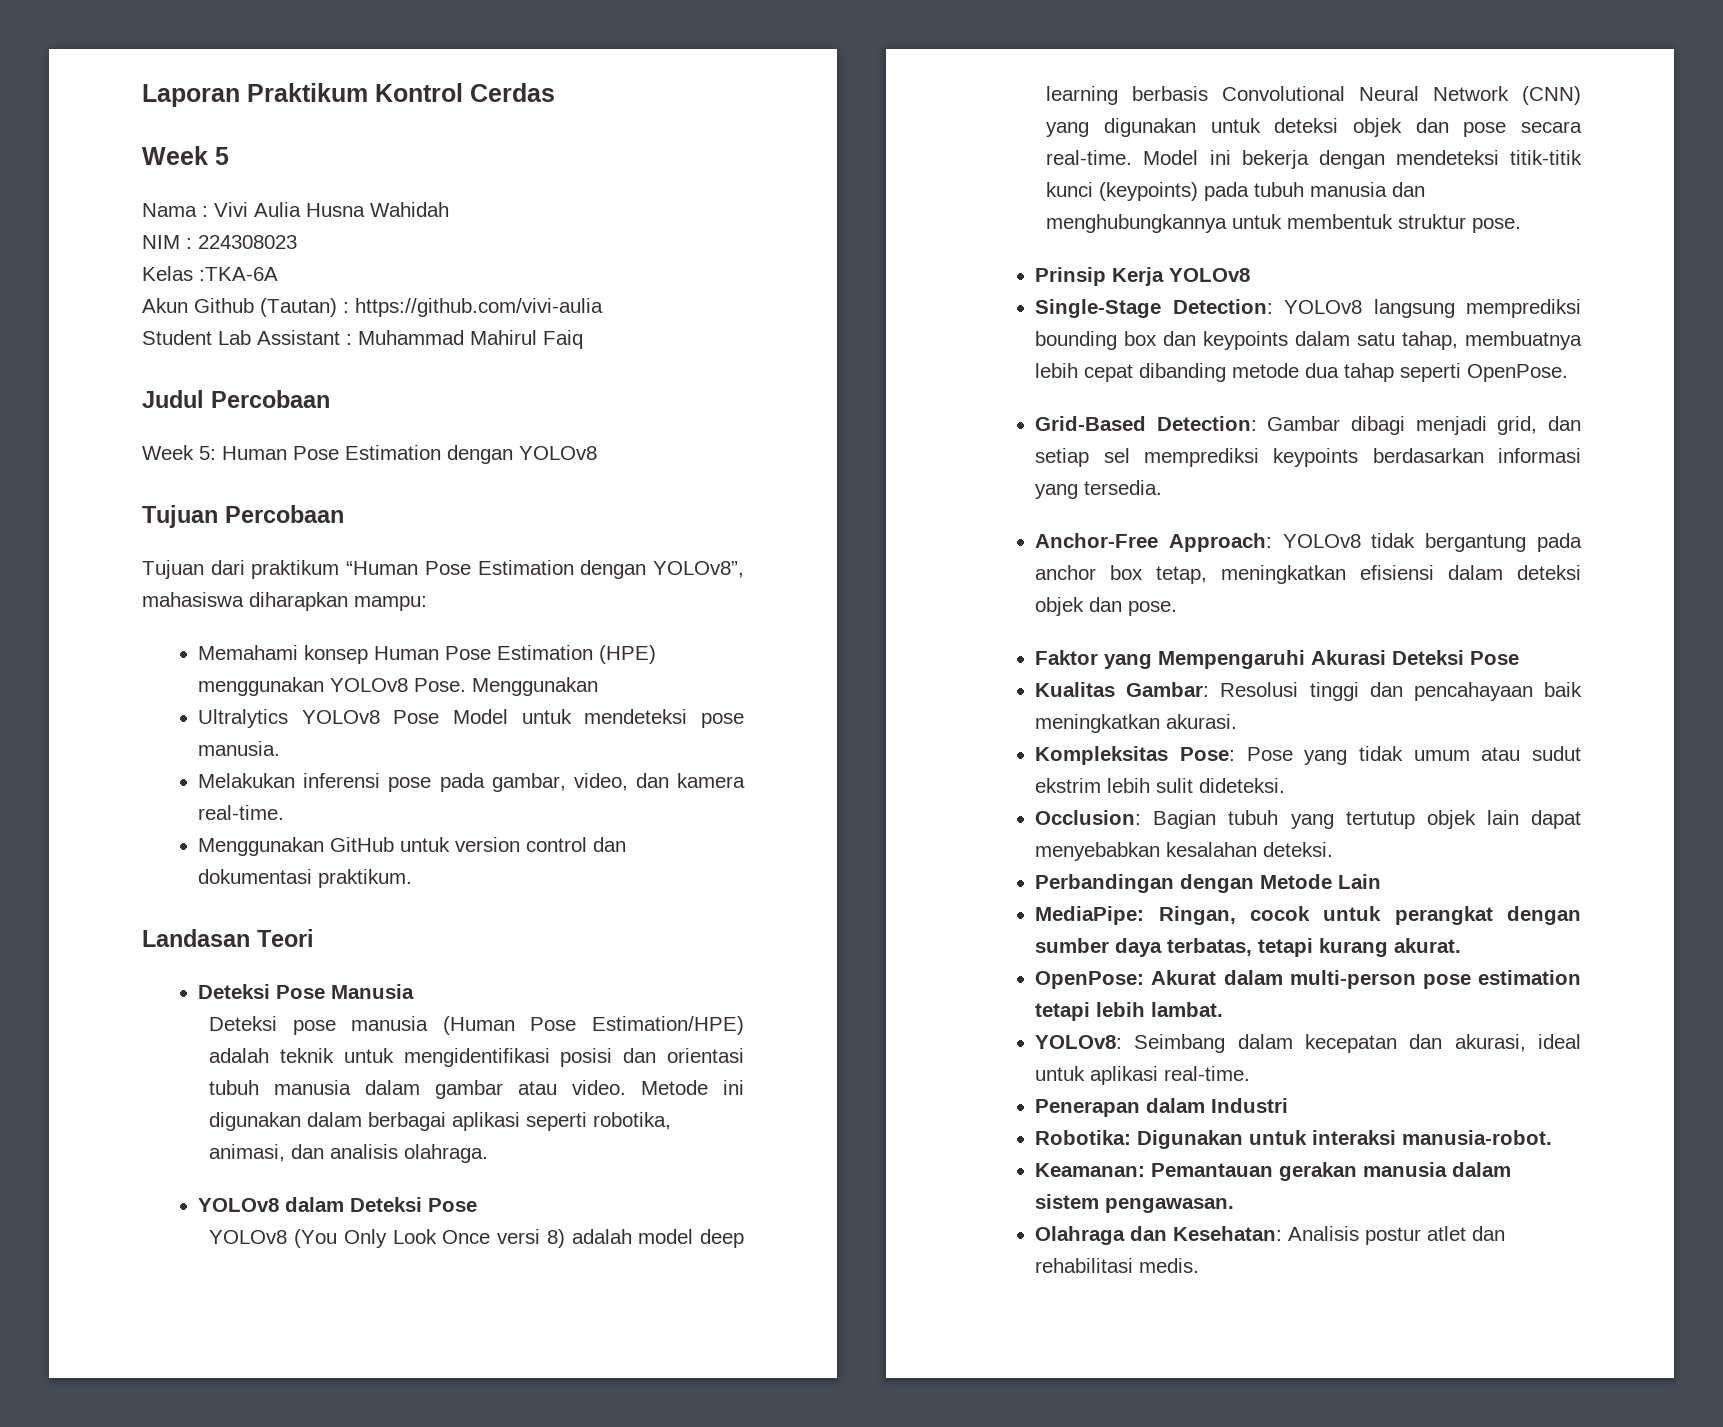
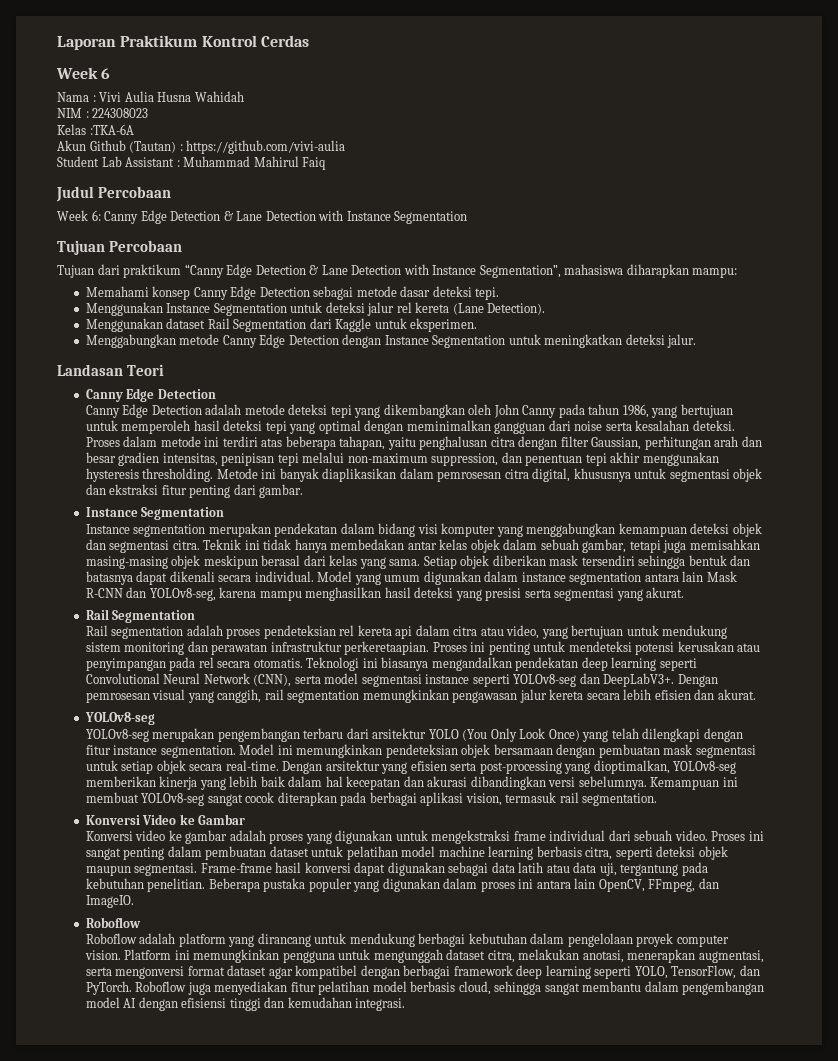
[215,147,229,165] 5 -> [101,68,111,79] 6
[199,445,597,464] 5: Human Pose Estimation dengan YOLOv8 -> [91,210,468,224] 6: Canny Edge Detection & Lane Detection with Instance Segmentation
[346,560,744,579] “Human Pose Estimation dengan YOLOv8”, -> [184,264,561,278] “Canny Edge Detection & Lane Detection with Instance Segmentation”,
[374,645,657,664] [198,677,599,696] [198,709,744,728] [198,741,281,756] [198,773,745,792] [198,805,285,820] [198,837,627,856] [198,869,413,888] [142,929,314,947] [198,984,415,999] [209,1016,744,1035] [209,1048,744,1067] [209,1080,744,1099] [209,1112,672,1131] [209,1144,489,1163] [198,1197,478,1212] [209,1229,744,1248] [1046,86,1581,105] [1046,118,1582,137] [1046,150,1582,169] [1046,182,1426,201] [1046,214,1522,233] [1035,267,1251,286] [1035,299,1581,318] [1035,331,1582,350] [1035,363,1569,382] [1035,416,1581,435] [1035,448,1581,467] [1035,480,1163,499] [1035,533,1582,552] [1035,565,1581,584] [1035,597,1178,616] [1035,650,1520,669] [1035,682,1582,701] [1035,714,1238,733] [1035,746,1581,765] [1035,778,1286,793] [1035,810,1581,829] [1035,842,1334,861] [1035,874,1382,893] [1035,906,1581,925] [1035,938,1462,957] [1035,970,1581,989] [1035,1002,1224,1021] [1035,1034,1581,1053] [1035,1066,1251,1085] [1035,1098,1289,1117] [1035,1130,1553,1149] [1035,1162,1512,1181] [1035,1194,1235,1213] [1035,1226,1506,1245] [1035,1258,1200,1273] Human Pose Estimation (HPE) menggunakan YOLOv8 Pose. Menggunakan // Ultralytics YOLOv8 Pose Model untuk mendeteksi pose manusia. // Melakukan inferensi pose pada gambar, video, dan kamera real-time. // Menggunakan GitHub untuk version control dan dokumentasi praktikum. // Landasan Teori // Deteksi Pose Manusia // Deteksi pose manusia (Human Pose Estimation/HPE) adalah teknik untuk mengidentifikasi posisi dan orientasi tubuh manusia dalam gambar atau video. Metode ini digunakan dalam berbagai aplikasi seperti robotika, animasi, dan analisis olahraga. // YOLOv8 dalam Deteksi Pose // YOLOv8 (You Only Look Once versi 8) adalah model deep learning berbasis Convolutional Neural Network (CNN) yang digunakan untuk deteksi objek dan pose secara real-time. Model ini bekerja dengan mendeteksi titik-titik kunci (keypoints) pada tubuh manusia dan menghubungkannya untuk membentuk struktur pose. // Prinsip Kerja YOLOv8 // Single-Stage Detection: YOLOv8 langsung memprediksi bounding box dan keypoints dalam satu tahap, membuatnya lebih cepat dibanding metode dua tahap seperti OpenPose. // Grid-Based Detection: Gambar dibagi menjadi grid, dan setiap sel memprediksi keypoints berdasarkan informasi yang tersedia. // Anchor-Free Approach: YOLOv8 tidak bergantung pada anchor box tetap, meningkatkan efisiensi dalam deteksi objek dan pose. // Faktor yang Mempengaruhi Akurasi Deteksi Pose // Kualitas Gambar: Resolusi tinggi dan pencahayaan baik meningkatkan akurasi. // Kompleksitas Pose: Pose yang tidak umum atau sudut ekstrim lebih sulit dideteksi. // Occlusion: Bagian tubuh yang tertutup objek lain dapat menyebabkan kesalahan deteksi. // Perbandingan dengan Metode Lain // MediaPipe: Ringan, cocok untuk perangkat dengan sumber daya terbatas, tetapi kurang akurat. // OpenPose: Akurat dalam multi-person pose estimation tetapi lebih lambat. // YOLOv8: Seimbang dalam kecepatan dan akurasi, ideal untuk aplikasi real-time. // Penerapan dalam Industri // Robotika: Digunakan untuk interaksi manusia-robot. // Keamanan: Pemantauan gerakan manusia dalam sistem pengawasan. // Olahraga dan Kesehatan: Analisis postur atlet dan rehabilitasi medis. -> [193,286,500,300] [85,302,546,316] [85,318,478,332] [85,334,697,348] [57,364,165,376] [85,388,216,402] [85,404,733,418] [85,420,735,434] [85,436,762,450] [85,452,719,466] [85,468,763,482] [85,484,304,498] [85,507,225,520] [85,523,762,537] [85,539,760,553] [85,555,751,569] [85,571,737,585] [85,587,685,601] [85,609,196,623] [85,625,728,639] [85,641,761,655] [85,657,697,671] [85,673,718,687] [85,689,756,703] [84,712,155,725] [85,728,743,742] [85,744,756,758] [85,760,737,774] [85,776,738,790] [85,792,658,806] [85,814,246,825] [85,830,764,844] [85,846,728,860] [85,862,708,876] [85,878,719,892] [85,895,134,908] [85,917,141,928] [85,933,729,947] [84,949,764,963] [85,965,760,979] [85,981,765,995] [85,997,406,1011] Canny Edge Detection sebagai metode dasar deteksi tepi. // Menggunakan Instance Segmentation untuk deteksi jalur rel kereta (Lane Detection). // Menggunakan dataset Rail Segmentation dari Kaggle untuk eksperimen. // Menggabungkan metode Canny Edge Detection dengan Instance Segmentation untuk meningkatkan deteksi jalur. // Landasan Teori // Canny Edge Detection // Canny Edge Detection adalah metode deteksi tepi yang dikembangkan oleh John Canny pada tahun 1986, yang bertujuan untuk memperoleh hasil deteksi tepi yang optimal dengan meminimalkan gangguan dari noise serta kesalahan deteksi. Proses dalam metode ini terdiri atas beberapa tahapan, yaitu penghalusan citra dengan filter Gaussian, perhitungan arah dan besar gradien intensitas, penipisan tepi melalui non-maximum suppression, dan penentuan tepi akhir menggunakan hysteresis thresholding. Metode ini banyak diaplikasikan dalam pemrosesan citra digital, khususnya untuk segmentasi objek dan ekstraksi fitur penting dari gambar. // Instance Segmentation // Instance segmentation merupakan pendekatan dalam bidang visi komputer yang menggabungkan kemampuan deteksi objek dan segmentasi citra. Teknik ini tidak hanya membedakan antar kelas objek dalam sebuah gambar, tetapi juga memisahkan masing-masing objek meskipun berasal dari kelas yang sama. Setiap objek diberikan mask tersendiri sehingga bentuk dan batasnya dapat dikenali secara individual. Model yang umum digunakan dalam instance segmentation antara lain Mask R-CNN dan YOLOv8-seg, karena mampu menghasilkan hasil deteksi yang presisi serta segmentasi yang akurat. // Rail Segmentation // Rail segmentation adalah proses pendeteksian rel kereta api dalam citra atau video, yang bertujuan untuk mendukung sistem monitoring dan perawatan infrastruktur perkeretaapian. Proses ini penting untuk mendeteksi potensi kerusakan atau penyimpangan pada rel secara otomatis. Teknologi ini biasanya mengandalkan pendekatan deep learning seperti Convolutional Neural Network (CNN), serta model segmentasi instance seperti YOLOv8-seg dan DeepLabV3+. Dengan pemrosesan visual yang canggih, rail segmentation memungkinkan pengawasan jalur kereta secara lebih efisien dan akurat. // YOLOv8-seg // YOLOv8-seg merupakan pengembangan terbaru dari arsitektur YOLO (You Only Look Once) yang telah dilengkapi dengan fitur instance segmentation. Model ini memungkinkan pendeteksian objek bersamaan dengan pembuatan mask segmentasi untuk setiap objek secara real-time. Dengan arsitektur yang efisien serta post-processing yang dioptimalkan, YOLOv8-seg memberikan kinerja yang lebih baik dalam hal kecepatan dan akurasi dibandingkan versi sebelumnya. Kemampuan ini membuat YOLOv8-seg sangat cocok diterapkan pada berbagai aplikasi vision, termasuk rail segmentation. // Konversi Video ke Gambar // Konversi video ke gambar adalah proses yang digunakan untuk mengekstraksi frame individual dari sebuah video. Proses ini sangat penting dalam pembuatan dataset untuk pelatihan model machine learning berbasis citra, seperti deteksi objek maupun segmentasi. Frame-frame hasil konversi dapat digunakan sebagai data latih atau data uji, tergantung pada kebutuhan penelitian. Beberapa pustaka populer yang digunakan dalam proses ini antara lain OpenCV, FFmpeg, dan ImageIO. // Roboflow // Roboflow adalah platform yang dirancang untuk mendukung berbagai kebutuhan dalam pengelolaan proyek computer vision. Platform ini memungkinkan pengguna untuk mengunggah dataset citra, melakukan anotasi, menerapkan augmentasi, serta mengonversi format dataset agar kompatibel dengan berbagai framework deep learning seperti YOLO, TensorFlow, dan PyTorch. Roboflow juga menyediakan fitur pelatihan model berbasis cloud, sehingga sangat membantu dalam pengembangan model AI dengan efisiensi tinggi dan kemudahan integrasi.

